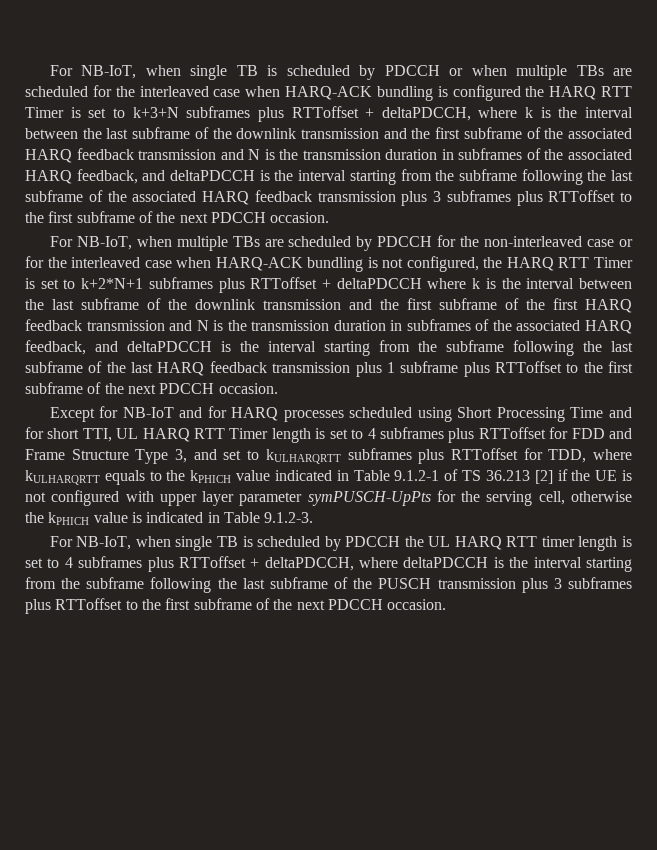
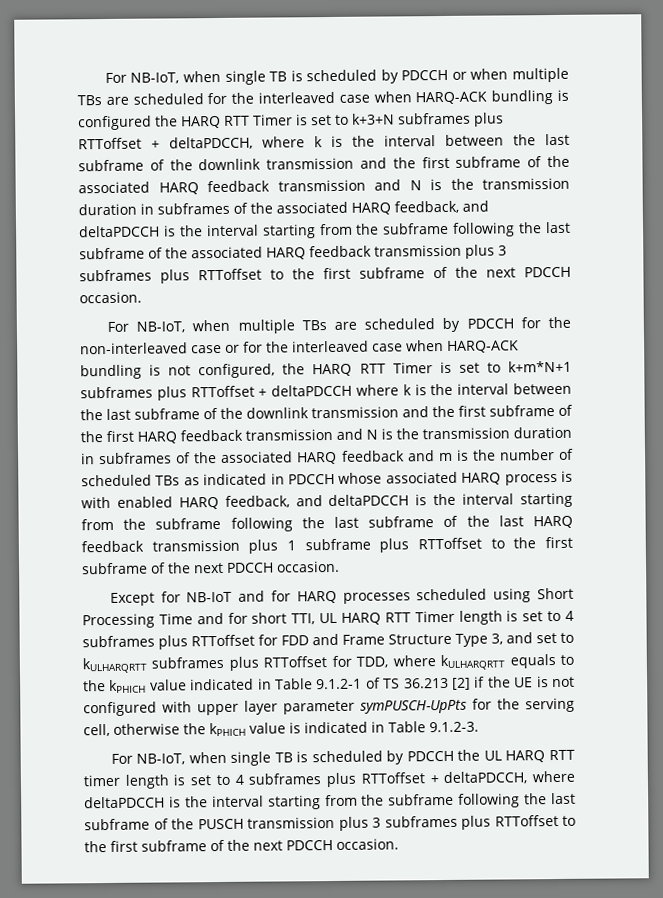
[81,278,144,289] k+2*N+1 -> [507,360,572,373] k+m*N+1
(633, 327) none -> [341,448,574,462] [81,470,573,487] [81,496,219,510] feedback and m is the number of scheduled TBs as indicated in PDCCH whose associated HARQ process is with enabled HARQ

